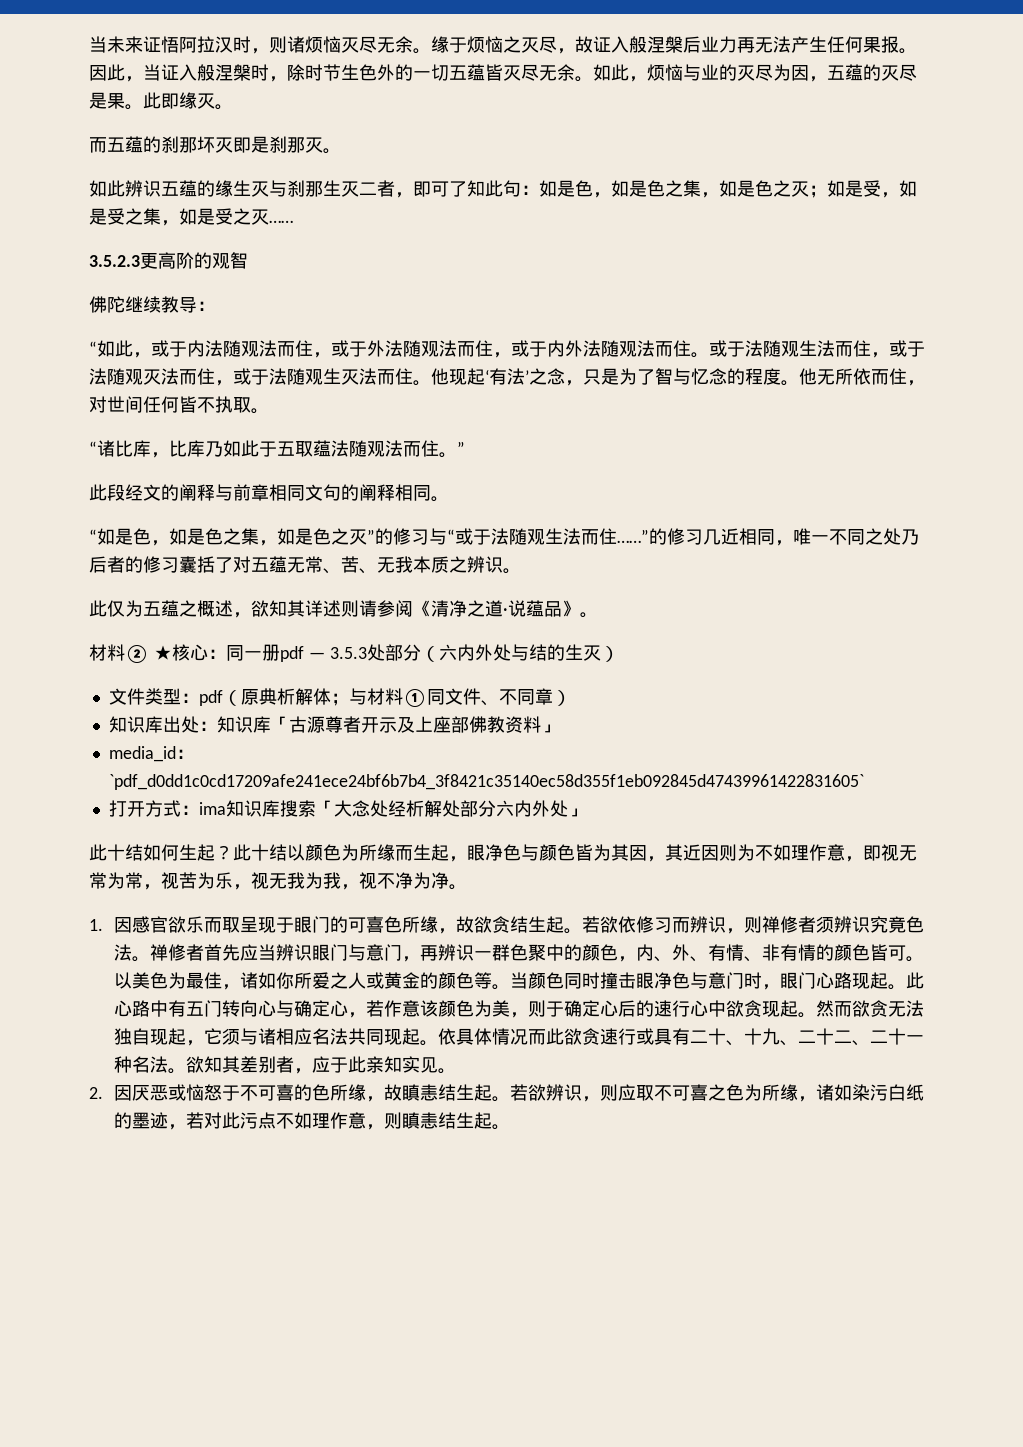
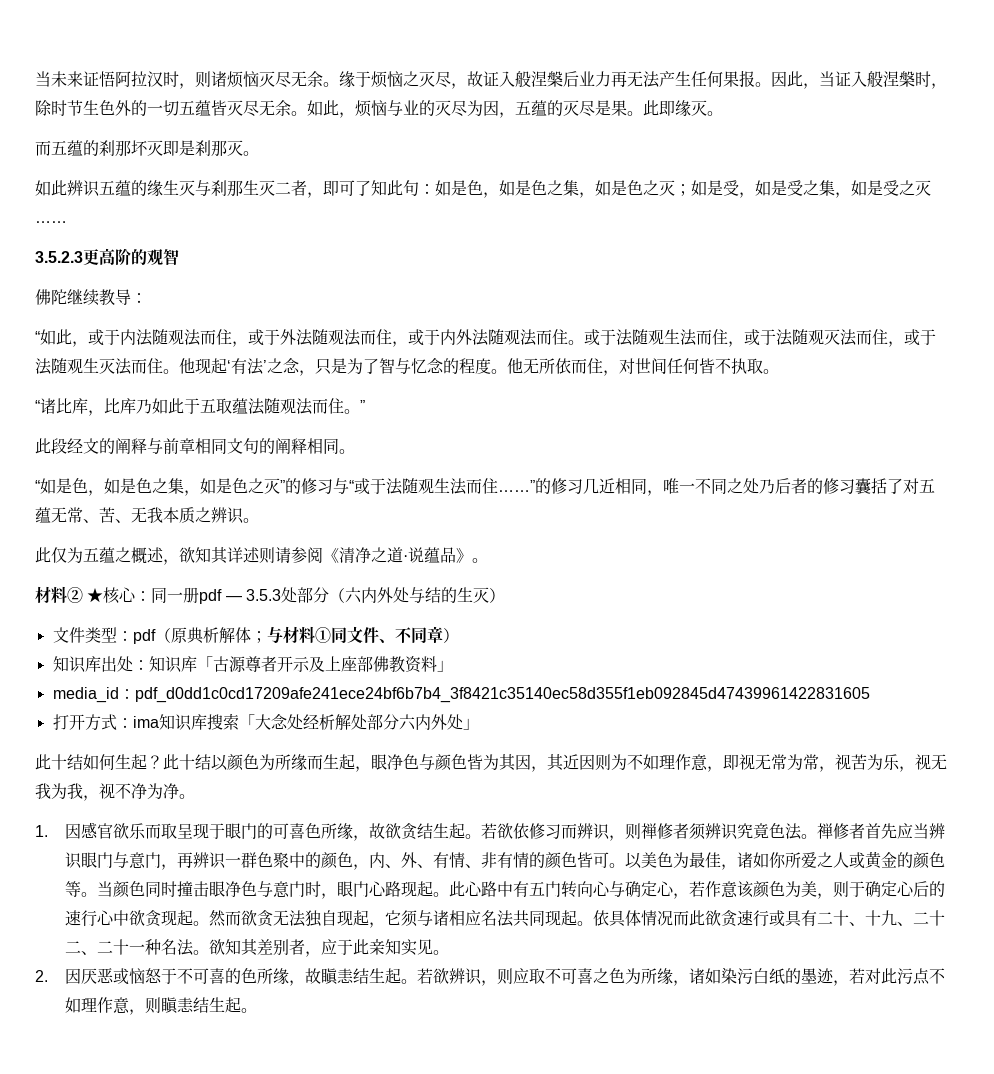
[108,774,864,790] `pdf_d0dd1c0cd17209afe241ece24bf6b7b4_3f8421c35140ec58d355f1eb092845d47439961422831605` -> [134,687,870,703] pdf_d0dd1c0cd17209afe241ece24bf6b7b4_3f8421c35140ec58d355f1eb092845d47439961422831605

